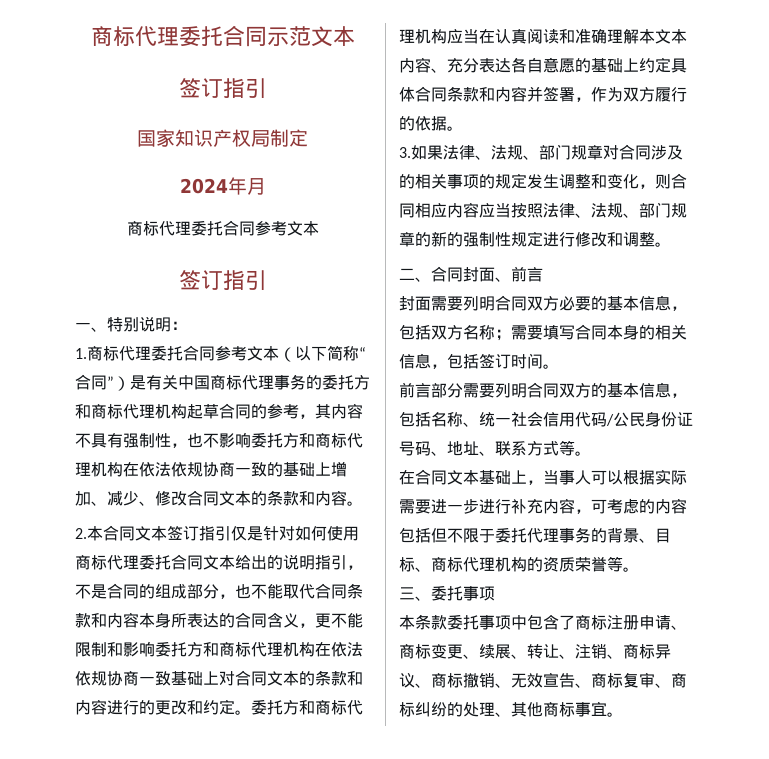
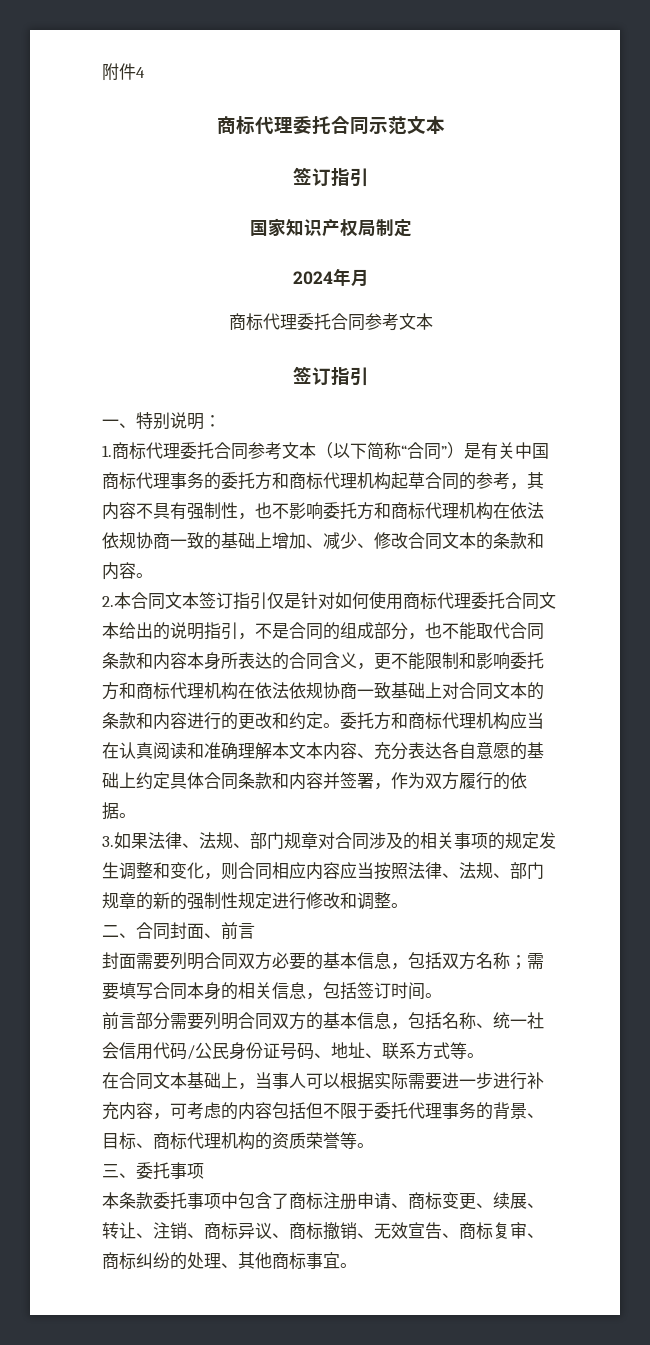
(90, 36) none -> [102,63,145,81] 附件4 //

